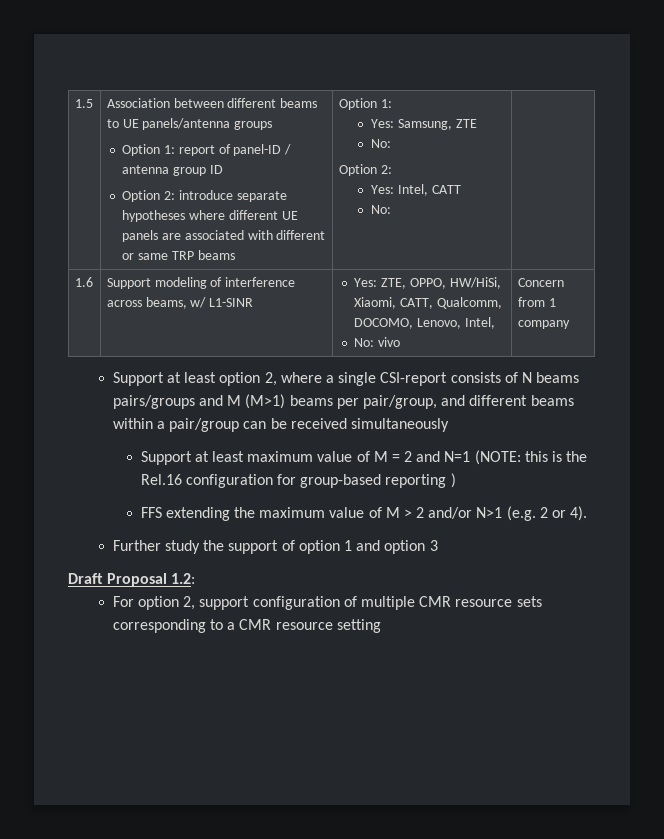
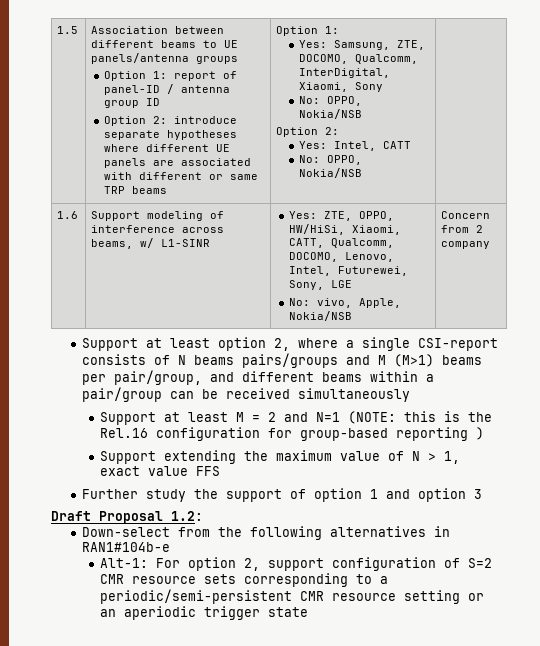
[455,119,477,128] [370,139,391,148] ZTE // No: -> [397,40,426,50] [299,54,419,64] [299,68,391,78] [299,82,384,92] [299,96,363,106] [299,109,363,119] ZTE, DOCOMO, Qualcomm, InterDigital, Xiaomi, Sony // No: OPPO, Nokia/NSB
(391, 209) none -> [327,155,363,165] [299,168,363,178] OPPO, Nokia/NSB
[354,337,401,347] // No: vivo -> [337,266,408,276] [288,280,352,290] [288,298,401,308] [288,311,352,321] Futurewei, Sony, LGE // No: vivo, Apple, Nokia/NSB
[548,298,556,307] 1 -> [476,225,484,233] 2
[247,451,370,462] maximum value of -> (229, 417) none
[140,507,162,518] FFS -> [100,451,157,464] Support
[385,506,588,521] M > 2 and/or N>1 (e.g. 2 or 4). -> [412,451,461,464] [100,466,221,476] N > 1, exact value FFS
(196, 578) none -> [82,526,451,540] [82,542,171,552] [100,558,149,568] Down-select from the following alternatives in RAN1#104b-e // Alt-1:
[360,596,415,610] multiple -> [468,558,493,568] S=2
(236, 626) none -> [100,589,293,604] periodic/semi-persistent
(381, 626) none -> [468,593,485,601] [100,606,309,620] or an aperiodic trigger state

